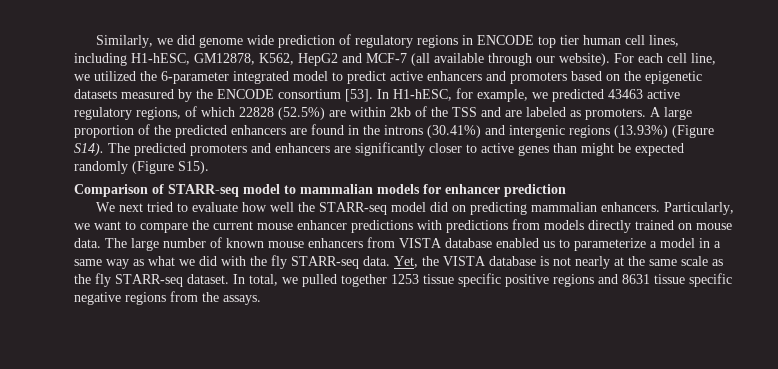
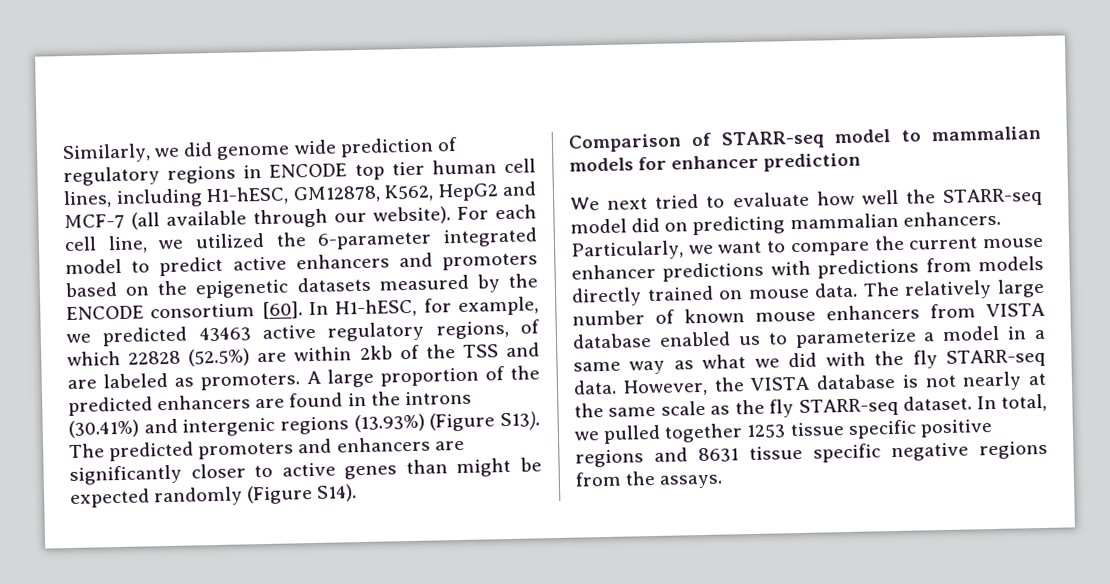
[345,89,373,102] [53]. -> [261,301,303,320] [60].
[74,143,104,156] S14). -> [500,411,541,432] S13).
[178,161,209,174] S15). -> [316,484,358,502] S14).
(127, 243) none -> [904,280,993,300] relatively
[394,256,418,268] Yet, -> [622,378,708,397] However,

